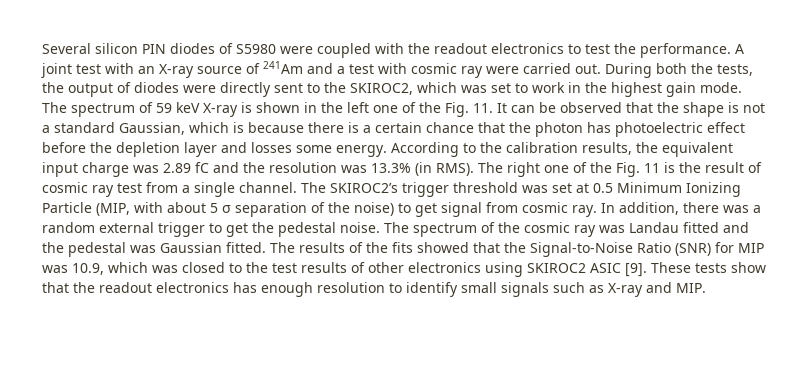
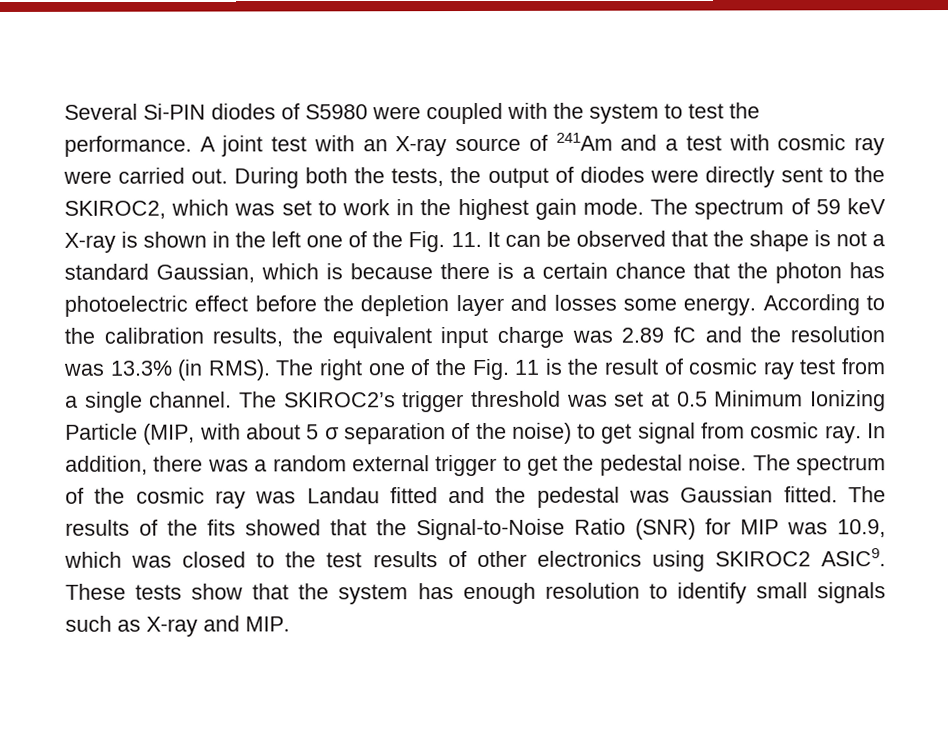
[95,43,166,54] silicon PIN -> [143,103,206,120] Si-PIN
[434,43,564,54] readout electronics -> [589,103,659,124] system
[590,263,647,277] ASIC [9]. -> [821,548,887,567] ASIC9.
[99,282,229,293] readout electronics -> [338,584,409,605] system

